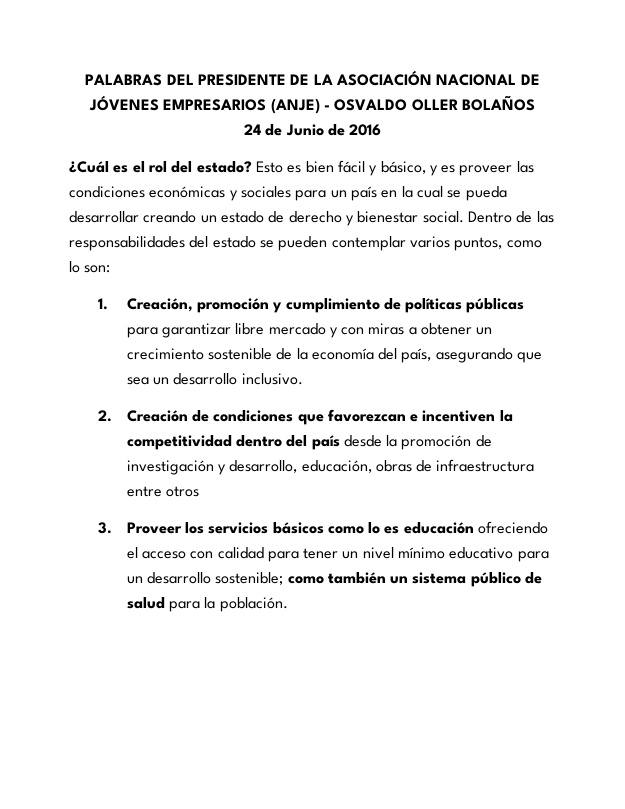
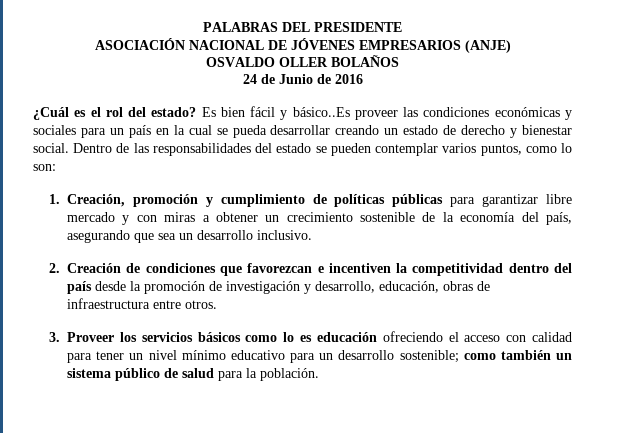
[290,74,333,85] DE LA -> (402, 27) //
[324,105,330,110] - -> (511, 46) //
[255,161,302,173] Esto es -> [201,107,216,117] Es
[380,161,456,176] básico, y es -> [292,107,350,117] básico..Es
[165,486,199,497] otros -> [185,300,218,309] otros.

